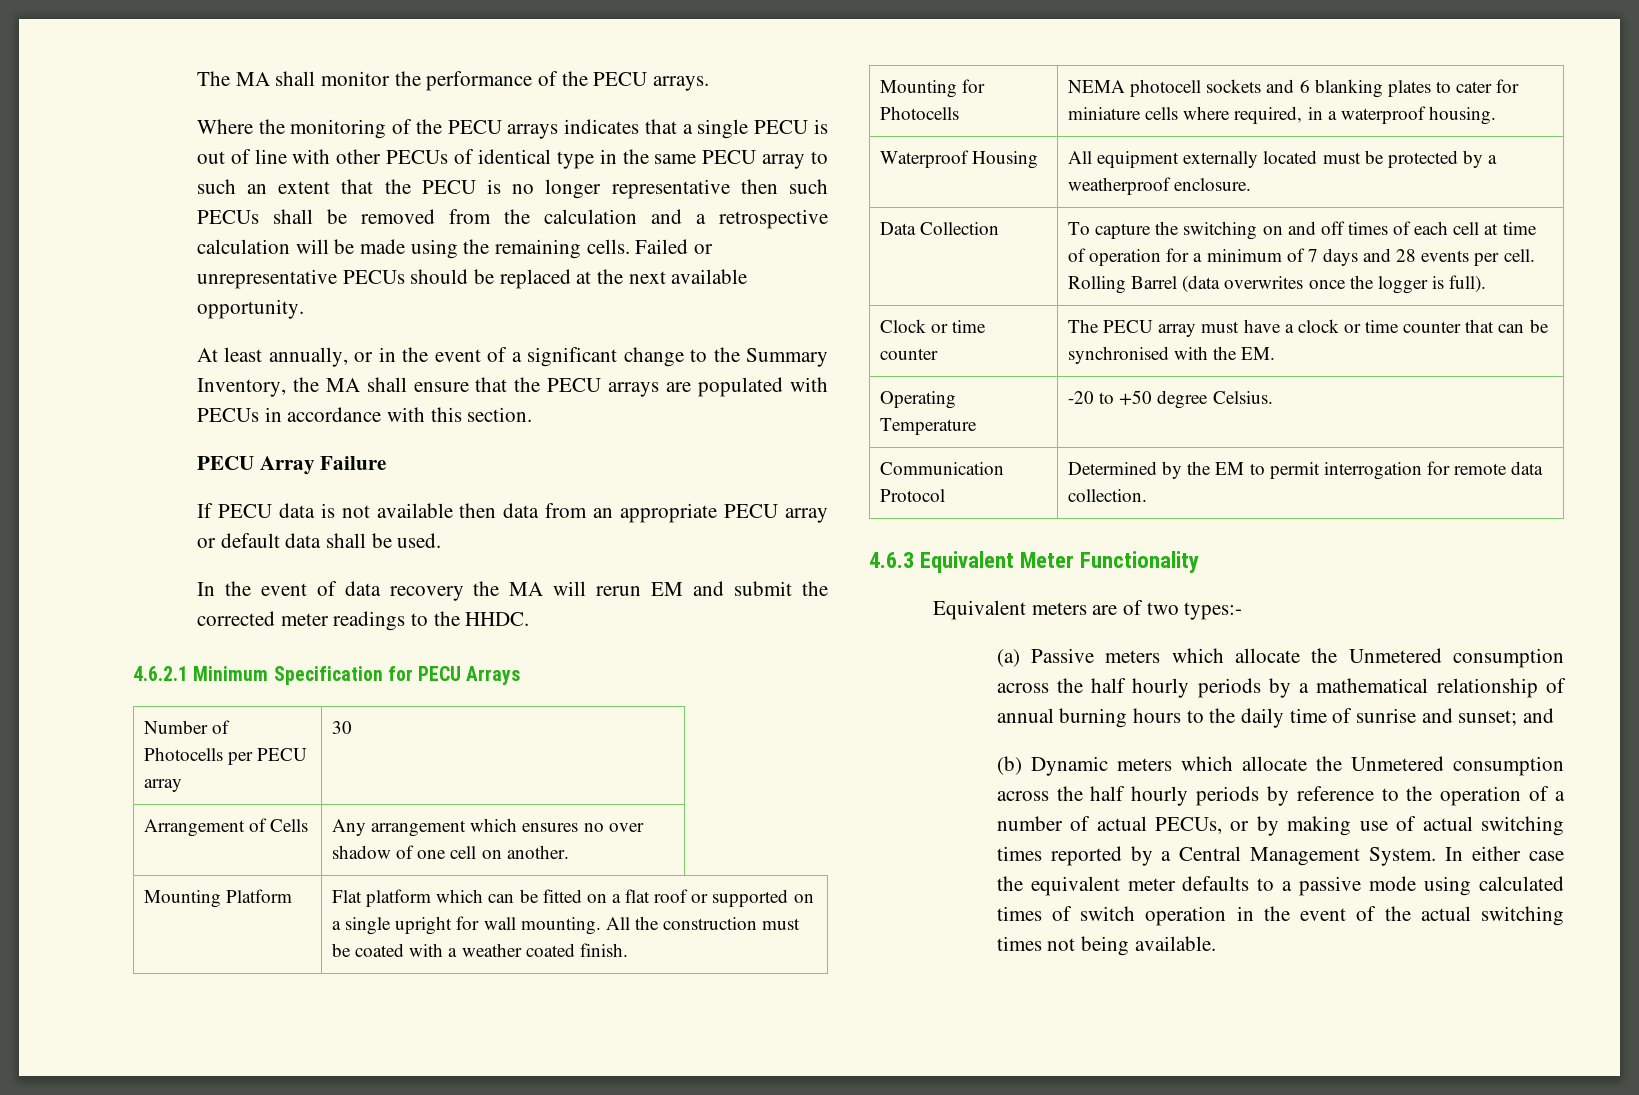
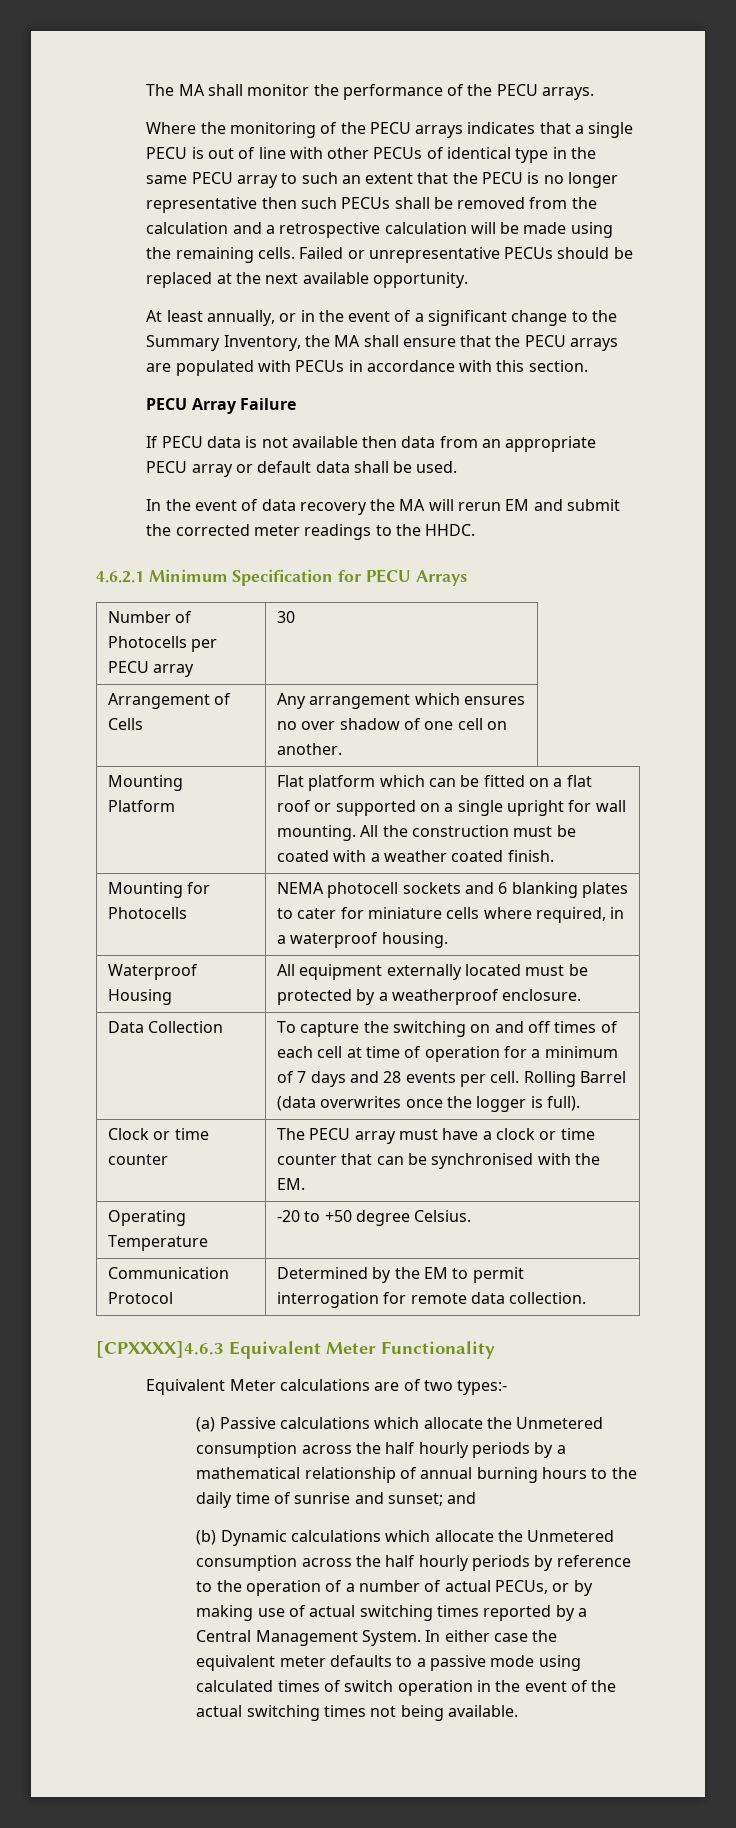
[869,552,914,568] 4.6.3 -> [96,1341,224,1358] [CPXXXX]4.6.3
[1031,602,1087,615] meters -> [229,1379,370,1391] Meter calculations
[1105,650,1161,663] meters -> [280,1417,371,1429] calculations
[1116,758,1172,771] meters -> [291,1530,382,1542] calculations

